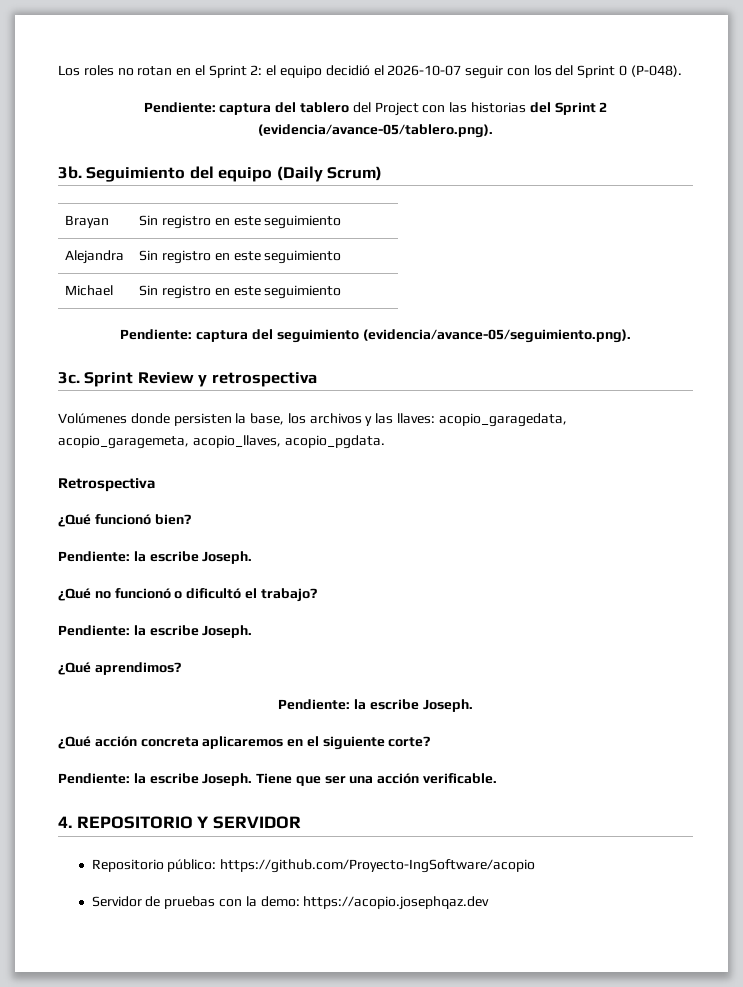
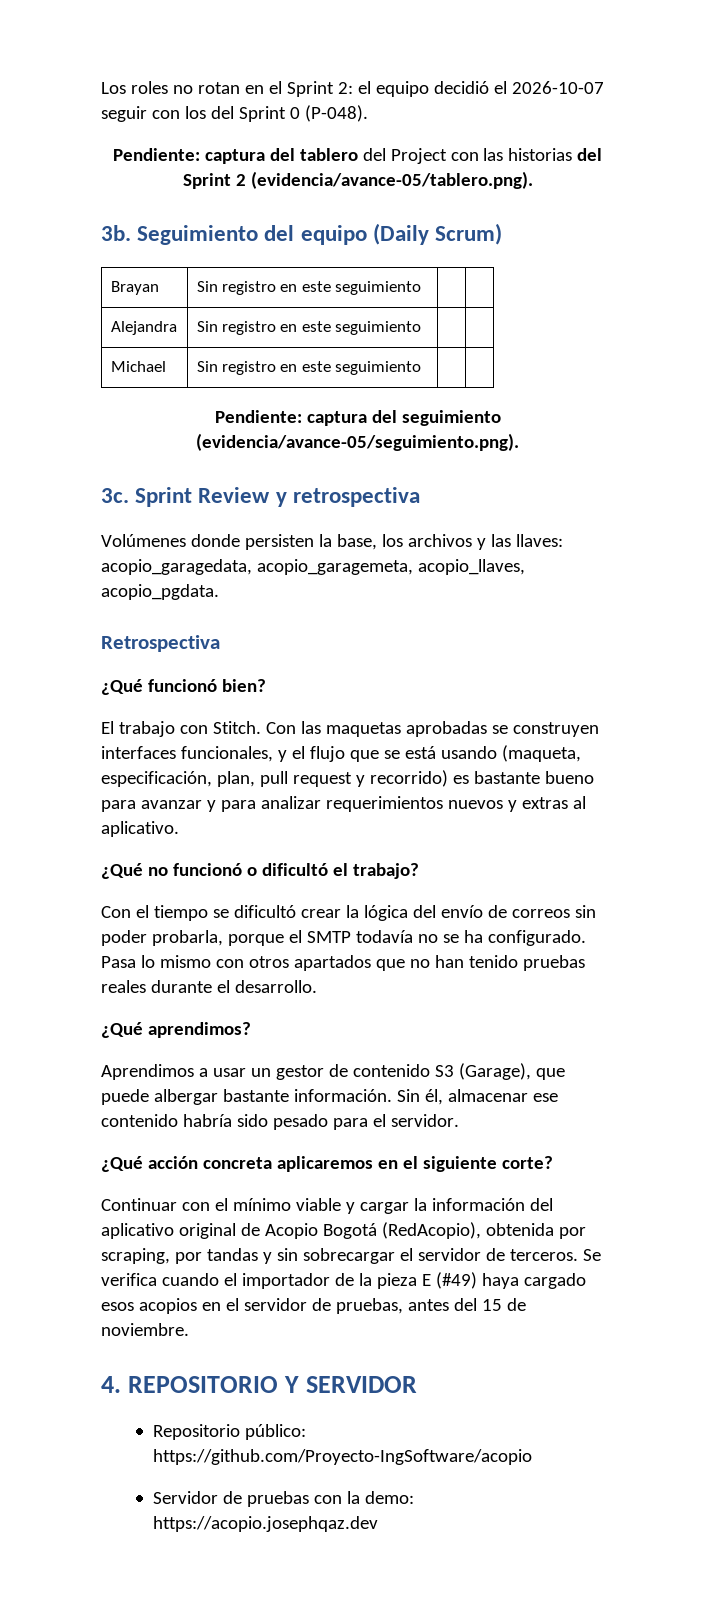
[58,551,253,564] Pendiente: la escribe Joseph. -> [101,721,599,737] [101,745,581,762] [101,770,594,787] [101,796,586,812] [101,821,179,837] El trabajo con Stitch. Con las maquetas aprobadas se construyen interfaces funcionales, y el flujo que se está usando (maqueta, especificación, plan, pull request y recorrido) es bastante bueno para avanzar y para analizar requerimientos nuevos y extras al aplicativo.
[58,625,253,638] [58,662,181,675] [278,699,473,712] Pendiente: la escribe Joseph. // ¿Qué aprendimos? // Pendiente: la escribe Joseph. -> [101,905,596,921] [101,930,586,946] [101,955,585,971] [101,980,317,993] [101,1022,251,1038] [101,1063,565,1080] [101,1089,558,1105] [101,1114,459,1130] Con el tiempo se dificultó crear la lógica del envío de correos sin poder probarla, porque el SMTP todavía no se ha configurado. Pasa lo mismo con otros apartados que no han tenido pruebas reales durante el desarrollo. // ¿Qué aprendimos? // Aprendimos a usar un gestor de contenido S3 (Garage), que puede albergar bastante información. Sin él, almacenar ese contenido habría sido pesado para el servidor.
[58,773,498,786] Pendiente: la escribe Joseph. Tiene que ser una acción verificable. -> [101,1198,553,1214] [101,1222,586,1239] [101,1248,601,1264] [101,1272,586,1289] [101,1298,526,1314] [101,1323,189,1336] Continuar con el mínimo viable y cargar la información del aplicativo original de Acopio Bogotá (RedAcopio), obtenida por scraping, por tandas y sin sobrecargar el servidor de terceros. Se verifica cuando el importador de la pieza E (#49) haya cargado esos acopios en el servidor de pruebas, antes del 15 de noviembre.

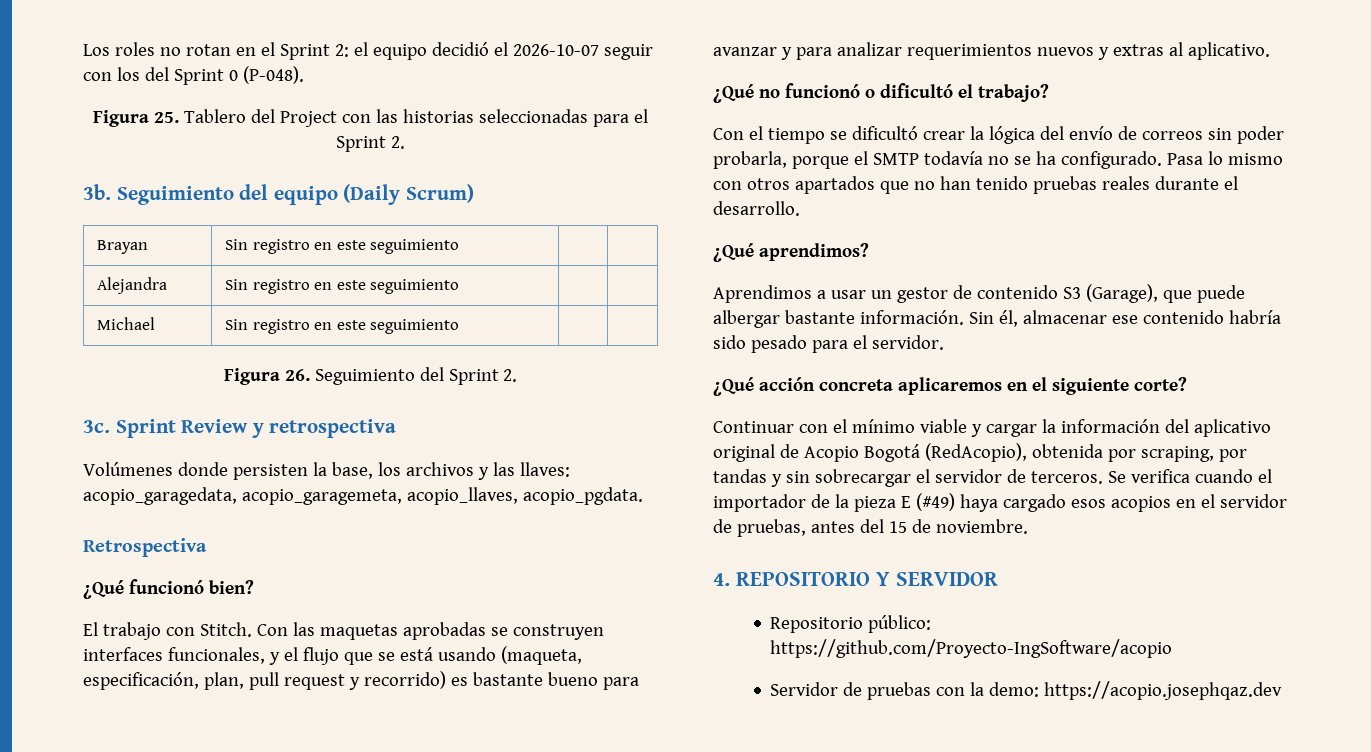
[112,148,358,164] Pendiente: captura del tablero -> [93,109,247,127] Figura 25. Tablero
[577,148,603,161] [182,171,533,189] del Sprint 2 (evidencia/avance-05/tablero.png). -> [478,109,648,127] [336,136,405,152] seleccionadas para el Sprint 2.
[214,410,501,426] [196,433,519,451] Pendiente: captura del seguimiento (evidencia/avance-05/seguimiento.png). -> [223,367,518,385] Figura 26. Seguimiento del Sprint 2.

